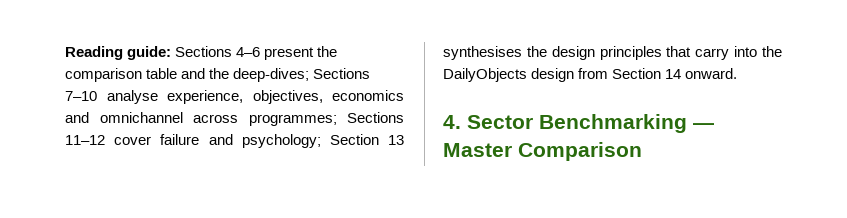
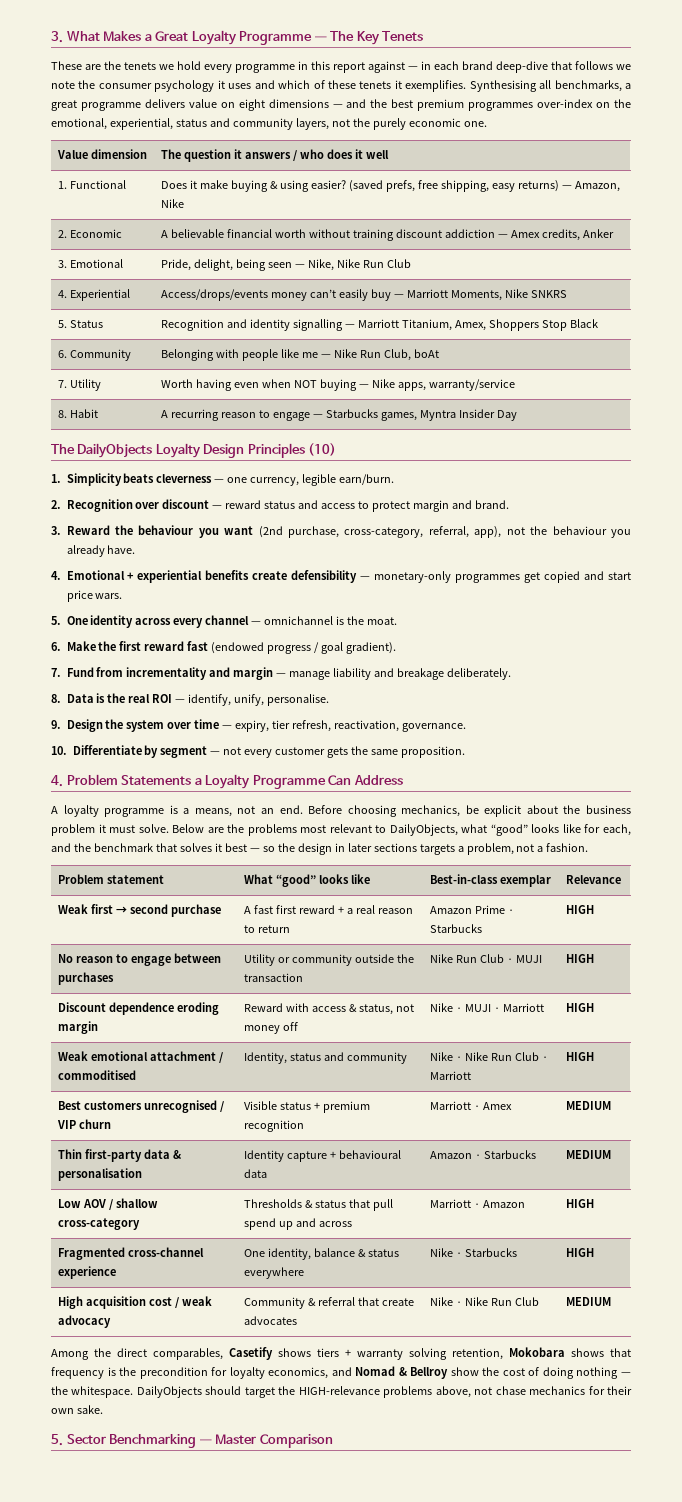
[65,46,338,60] [65,68,371,82] [65,90,404,104] [65,112,404,126] [65,134,404,148] [443,46,782,60] [443,68,738,82] [443,115,461,129] Reading guide: Sections 4–6 present the comparison table and the deep-dives; Sections 7–10 analyse experience, objectives, economics and omnichannel across programmes; Sections 11–12 cover failure and psychology; Section 13 synthesises the design principles that carry into the DailyObjects design from Section 14 onward. // 4. -> [51,30,424,45] [51,61,631,73] [51,80,631,92] [51,99,631,111] [51,118,487,130] [57,149,148,159] [161,149,390,162] [58,180,127,189] [161,180,621,192] [161,199,185,208] [58,229,123,238] [161,229,615,241] [58,259,124,268] [161,259,412,271] [58,289,131,301] [161,289,568,301] [58,320,104,328] [161,319,599,331] [58,349,132,361] [161,349,440,361] [58,379,102,391] [161,379,516,391] [58,409,99,418] [161,409,518,421] [51,443,336,458] [51,473,395,486] [51,499,510,512] [51,525,631,538] [66,545,136,557] [51,570,631,583] [66,590,123,602] [51,615,398,628] [51,641,397,654] [51,667,512,680] [51,693,330,706] [51,719,467,732] [51,745,466,758] [51,774,403,789] [51,805,631,817] [51,824,631,836] [51,843,589,855] [58,874,165,884] [244,874,371,887] [430,874,552,887] [566,875,622,884] [58,904,222,917] [244,905,414,914] [244,925,291,933] [430,905,515,914] [430,924,483,933] [566,905,595,914] [58,953,222,966] [58,972,115,985] [244,954,415,966] [244,973,304,982] [430,954,543,963] [566,954,595,963] [58,1002,220,1015] [58,1021,99,1034] [244,1003,415,1015] [244,1022,299,1034] [430,1003,545,1012] [566,1003,595,1012] [58,1051,224,1063] [58,1070,137,1080] [244,1052,408,1064] [430,1052,549,1061] [430,1071,472,1080] [566,1052,595,1061] [58,1100,225,1113] [57,1119,112,1129] [244,1101,371,1113] [244,1120,305,1132] [430,1101,513,1110] [566,1101,612,1110] [58,1149,182,1162] [58,1168,143,1181] [244,1150,402,1162] [244,1169,268,1178] [430,1150,537,1159] [566,1150,612,1159] [58,1198,159,1210] [58,1218,141,1230] [244,1199,394,1211] [244,1218,353,1230] [430,1199,526,1208] [566,1199,595,1208] [58,1247,205,1260] [58,1266,117,1279] [244,1248,400,1260] [244,1267,305,1279] [430,1248,518,1257] [566,1248,595,1257] [58,1296,213,1309] [58,1315,112,1328] [244,1297,415,1309] [244,1316,298,1325] [430,1297,540,1306] [566,1297,612,1306] [51,1347,631,1360] [51,1366,631,1379] [51,1386,632,1398] [51,1405,103,1414] [51,1434,63,1446] 3. What Makes a Great Loyalty Programme — The Key Tenets // These are the tenets we hold every programme in this report against — in each brand deep-dive that follows we note the consumer psychology it uses and which of these tenets it exemplifies. Synthesising all benchmarks, a great programme delivers value on eight dimensions — and the best premium programmes over-index on the emotional, experiential, status and community layers, not the purely economic one. // Value dimension | The question it answers / who does it well // 1. Functional | Does it make buying & using easier? (saved prefs, free shipping, easy returns) — Amazon, Nike // 2. Economic | A believable financial worth without training discount addiction — Amex credits, Anker // 3. Emotional | Pride, delight, being seen — Nike, Nike Run Club // 4. Experiential | Access/drops/events money can’t easily buy — Marriott Moments, Nike SNKRS // 5. Status | Recognition and identity signalling — Marriott Titanium, Amex, Shoppers Stop Black // 6. Community | Belonging with people like me — Nike Run Club, boAt // 7. Utility | Worth having even when NOT buying — Nike apps, warranty/service // 8. Habit | A recurring reason to engage — Starbucks games, Myntra Insider Day // The DailyObjects Loyalty Design Principles (10) // 1. Simplicity beats cleverness — one currency, legible earn/burn. // 2. Recognition over discount — reward status and access to protect margin and brand. // 3. Reward the behaviour you want (2nd purchase, cross-category, referral, app), not the behaviour you already have. // 4. Emotional + experiential benefits create defensibility — monetary-only programmes get copied and start price wars. // 5. One identity across every channel — omnichannel is the moat. // 6. Make the first reward fast (endowed progress / goal gradient). // 7. Fund from incrementality and margin — manage liability and breakage deliberately. // 8. Data is the real ROI — identify, unify, personalise. // 9. Design the system over time — expiry, tier refresh, reactivation, governance. // 10. Differentiate by segment — not every customer gets the same proposition. // 4. Problem Statements a Loyalty Programme Can Address // A loyalty programme is a means, not an end. Before choosing mechanics, be explicit about the business problem it must solve. Below are the problems most relevant to DailyObjects, what “good” looks like for each, and the benchmark that solves it best — so the design in later sections targets a problem, not a fashion. // Problem statement | What “good” looks like | Best-in-class exemplar | Relevance // Weak first → second purchase | A fast first reward + a real reason to return | Amazon Prime · Starbucks | HIGH // No reason to engage between purchases | Utility or community outside the transaction | Nike Run Club · MUJI | HIGH // Discount dependence eroding margin | Reward with access & status, not money off | Nike · MUJI · Marriott | HIGH // Weak emotional attachment / commoditised | Identity, status and community | Nike · Nike Run Club · Marriott | HIGH // Best customers unrecognised / VIP churn | Visible status + premium recognition | Marriott · Amex | MEDIUM // Thin first-party data & personalisation | Identity capture + behavioural data | Amazon · Starbucks | MEDIUM // Low AOV / shallow cross-category | Thresholds & status that pull spend up and across | Marriott · Amazon | HIGH // Fragmented cross-channel experience | One identity, balance & status everywhere | Nike · Starbucks | HIGH // High acquisition cost / weak advocacy | Community & referral that create advocates | Nike · Nike Run Club | MEDIUM // Among the direct comparables, Casetify shows tiers + warranty solving retention, Mokobara shows that frequency is the precondition for loyalty economics, and Nomad & Bellroy show the cost of doing nothing — the whitespace. DailyObjects should target the HIGH-relevance problems above, not chase mechanics for their own sake. // 5.

